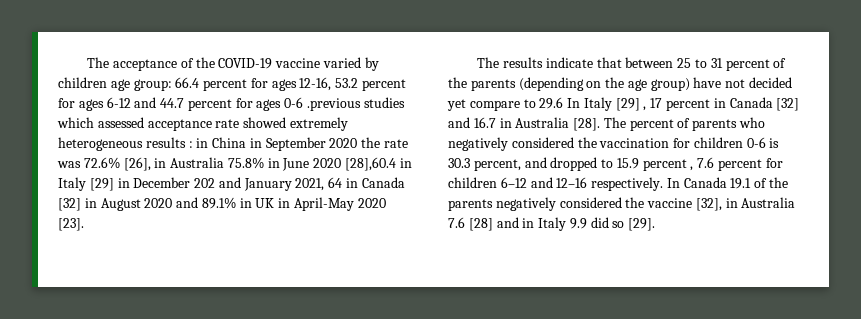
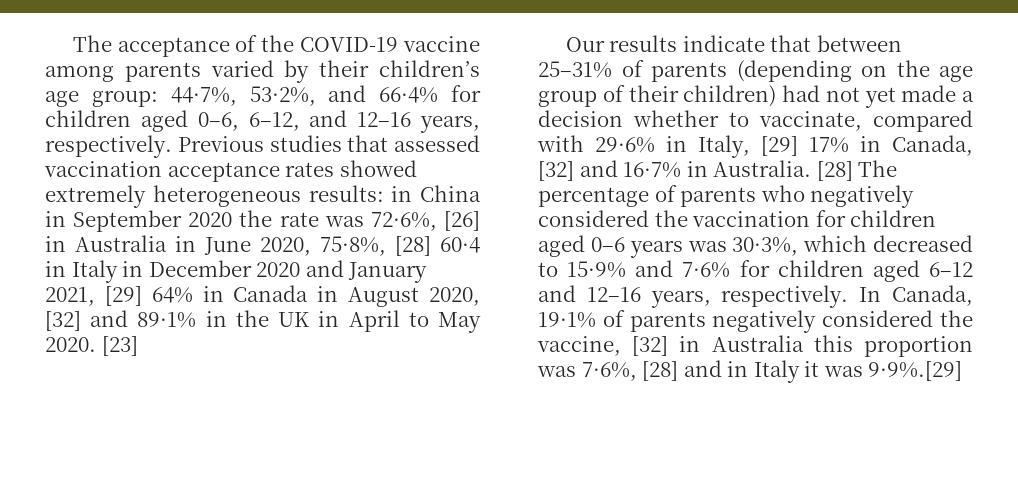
[323,57,379,71] [58,77,407,91] [58,97,405,111] [57,117,240,131] varied by children age group: 66.4 percent for ages 12-16, 53.2 percent for ages 6-12 and 44.7 percent for ages 0-6 .previous studies which assessed acceptance rate -> [45,60,481,83] [45,85,481,107] [45,110,480,133] [45,135,480,158] [44,161,335,182] among parents varied by their children’s age group: 44·7%, 53·2%, and 66·4% for children aged 0–6, 6–12, and 12–16 years, respectively. Previous studies that assessed vaccination acceptance rates
[145,137,193,148] results : -> [308,185,384,202] results:
[83,157,264,171] 72.6% [26], in Australia 75.8% -> [370,211,481,231] [45,235,167,252] 72·6%, [26] in Australia
[313,157,412,171] [58,177,114,191] 2020 [28],60.4 in Italy [29] -> [260,236,480,256] [45,260,118,283] 2020, 75·8%, [28] 60·4 in Italy
[194,178,216,188] 202 -> [256,262,301,277] 2020
[328,177,405,188] [58,198,81,211] 64 in Canada [32] -> [104,285,309,306] [29] 64% in Canada
[144,197,386,211] [58,218,84,231] [477,57,787,71] [448,77,467,88] 2020 and 89.1% in UK in April-May 2020 [23]. // The results indicate that between 25 to 31 percent of the -> [428,287,480,306] [45,310,482,333] [45,336,138,356] [565,35,902,52] [538,60,644,78] 2020, [32] and 89·1% in the UK in April to May 2020. [23] // Our results indicate that between 25–31% of
[650,77,793,91] [447,97,800,111] [448,117,674,131] group) have not decided yet compare to 29.6 In Italy [29] , 17 percent in Canada [32] and 16.7 in Australia [28]. The percent -> [538,85,974,108] [538,110,973,132] [537,135,973,158] [538,160,898,181] [538,187,649,207] group of their children) had not yet made a decision whether to vaccinate, compared with 29·6% in Italy, [29] 17% in Canada, [32] and 16·7% in Australia. [28] The percentage
[746,137,780,148] [448,157,783,171] [448,177,497,188] 0-6 is 30.3 percent, and dropped to 15.9 percent , 7.6 percent for children -> [538,235,973,258] [538,260,920,282] aged 0–6 years was 30·3%, which decreased to 15·9% and 7·6% for children aged
(588, 182) none -> [650,290,711,308] years,
[683,177,789,189] [448,197,796,211] [448,217,656,231] Canada 19.1 of the parents negatively considered the vaccine [32], in Australia 7.6 [28] and in Italy 9.9 did so [29]. -> [892,285,973,306] [538,310,973,333] [537,335,973,357] [537,360,963,383] Canada, 19·1% of parents negatively considered the vaccine, [32] in Australia this proportion was 7·6%, [28] and in Italy it was 9·9%.[29]

